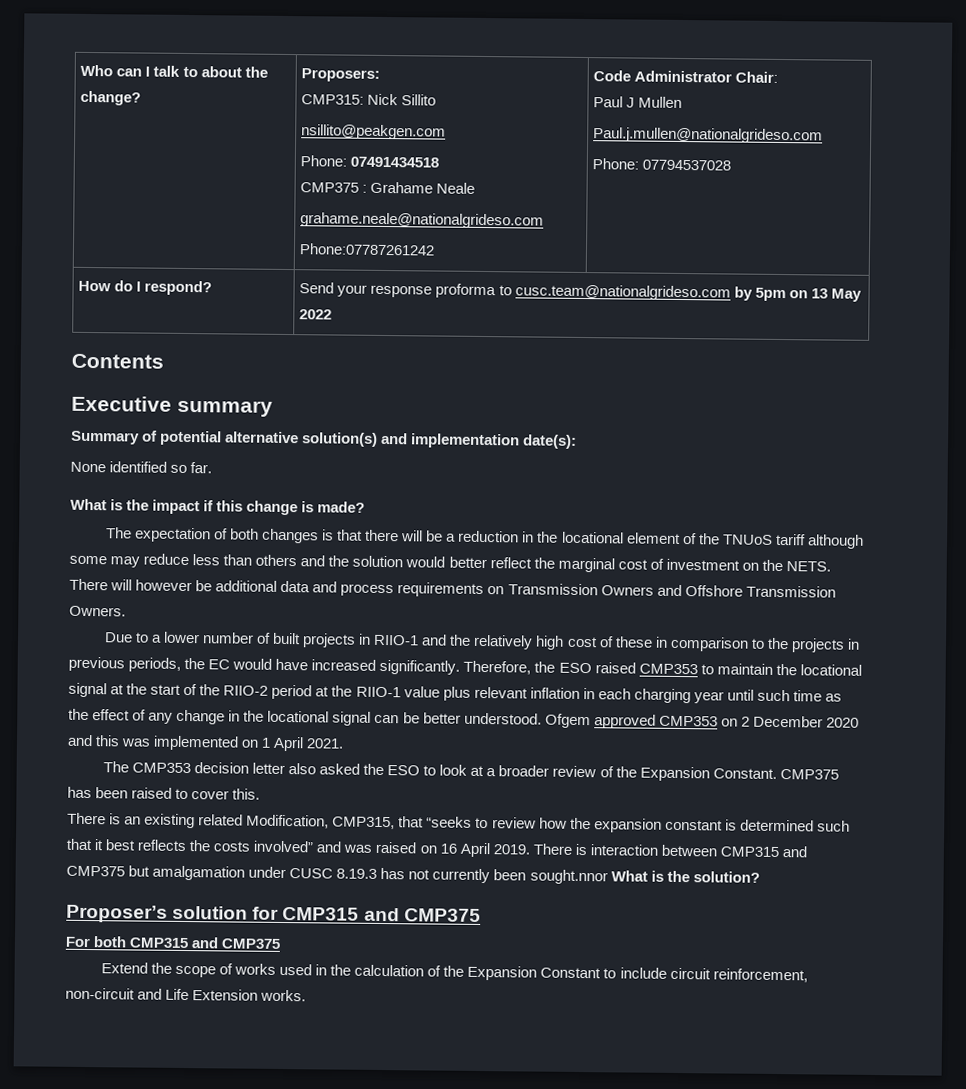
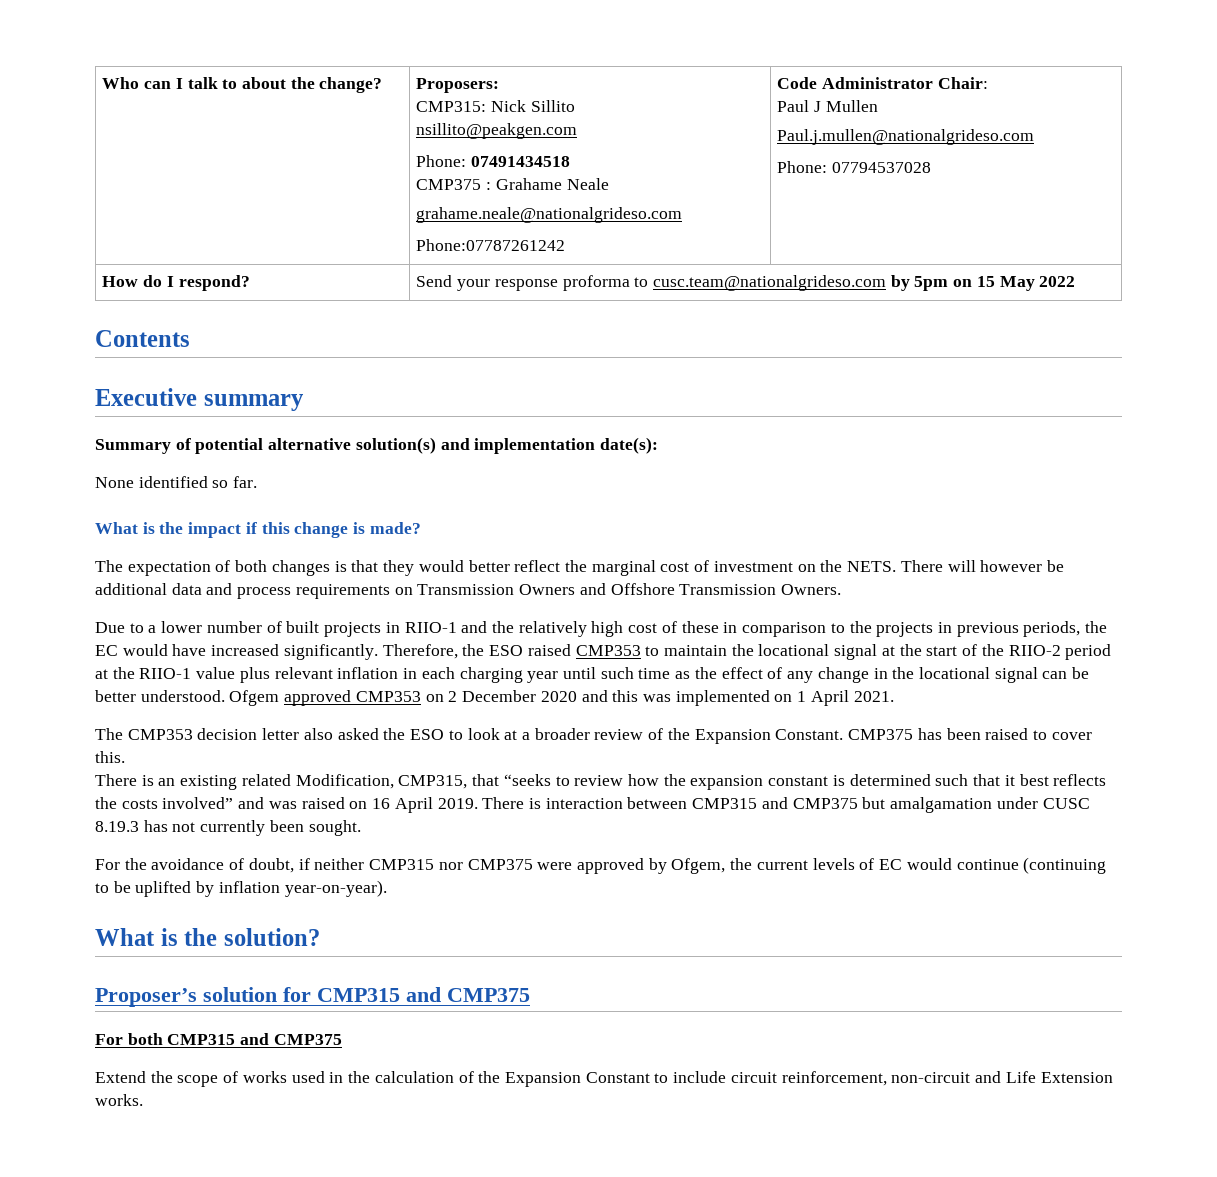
[810,288,828,299] 13 -> [976,276,995,287] 15
[365,529,864,549] [69,553,404,568] there will be a reduction in the locational element of the TNUoS tariff although some may reduce less than others and the solution -> [383,560,415,576] they
[529,869,608,885] sought.nnor -> [308,820,361,836] [95,857,1107,874] [95,880,387,897] sought. // For the avoidance of doubt, if neither CMP315 nor CMP375 were approved by Ofgem, the current levels of EC would continue (continuing to be uplifted by inflation year-on-year). //

